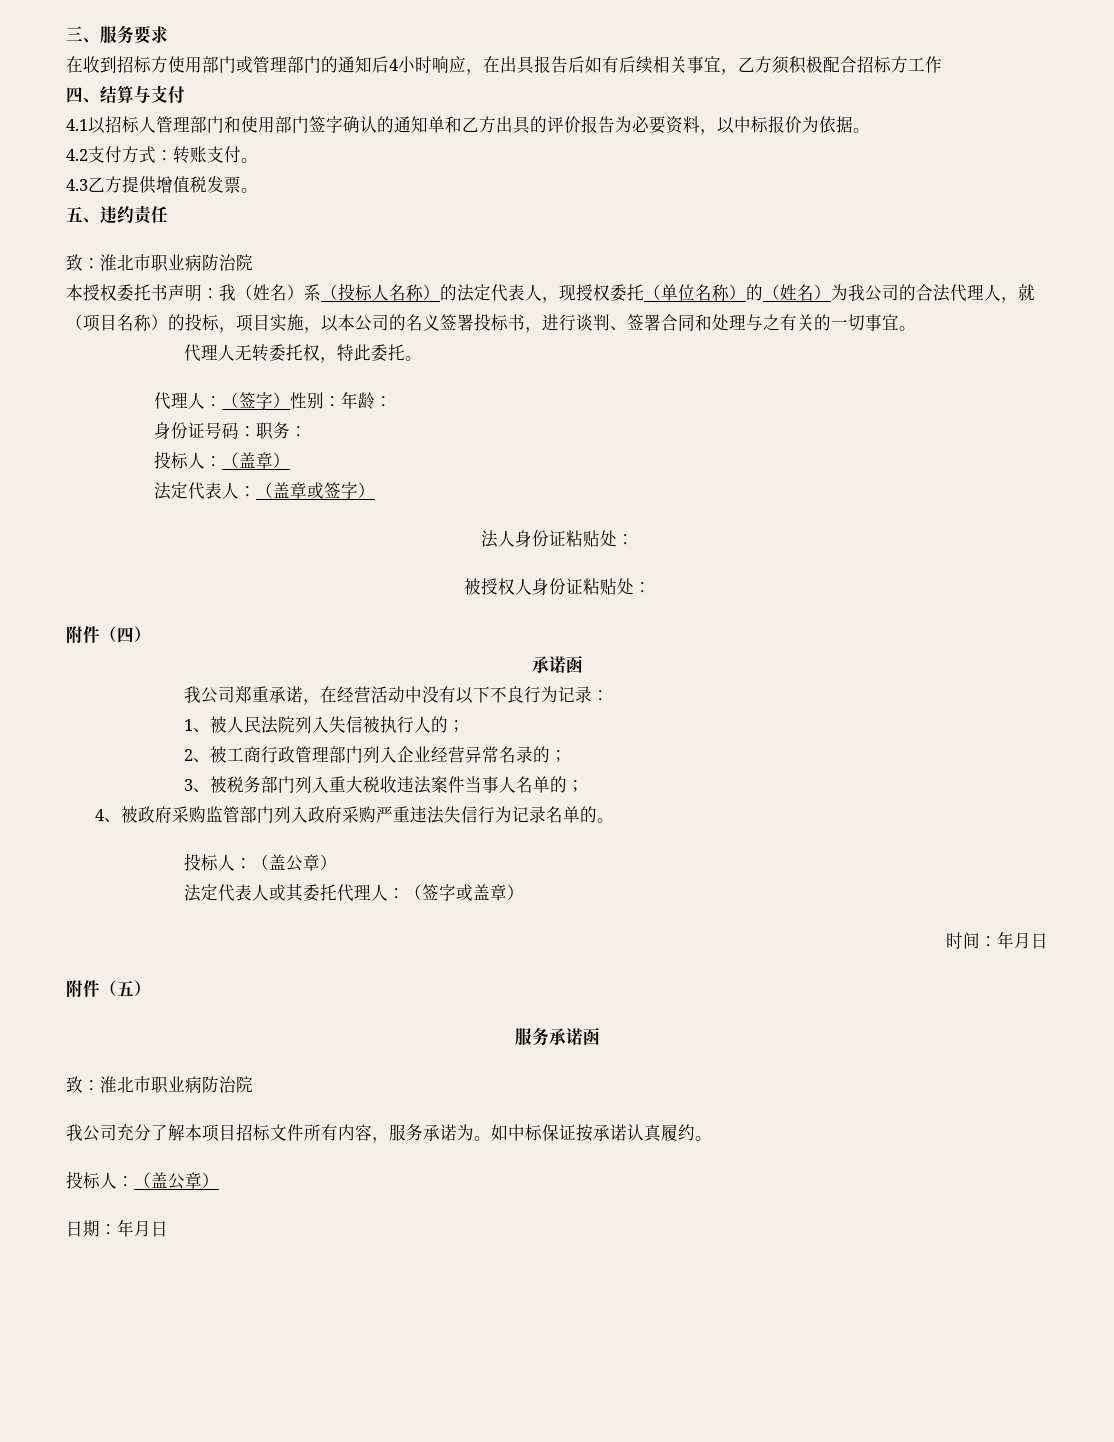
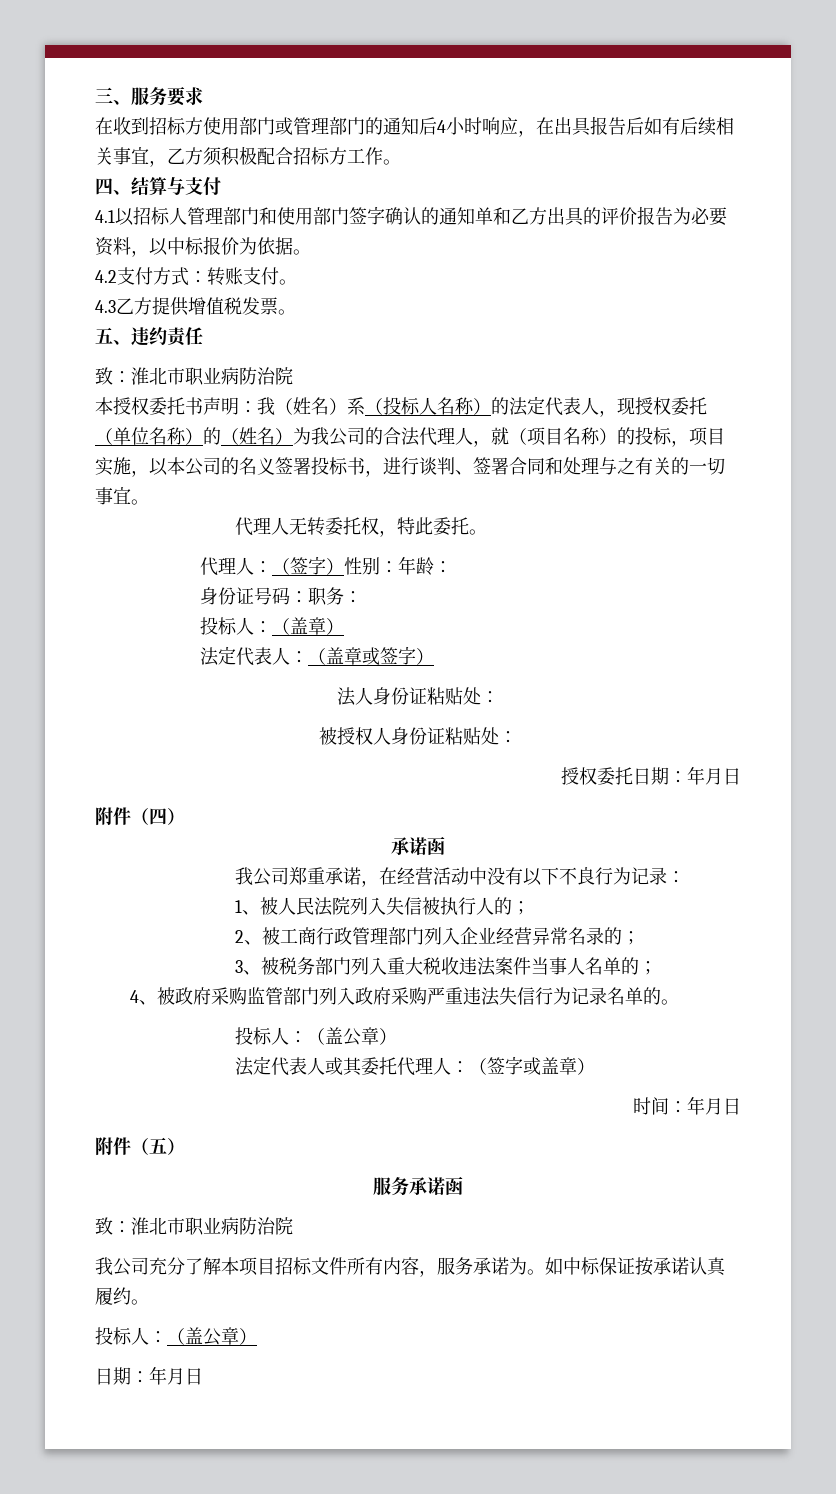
(942, 64) none -> [383,159,401,165] 。
(651, 587) none -> [561,766,741,786] // 授权委托日期：年月日

